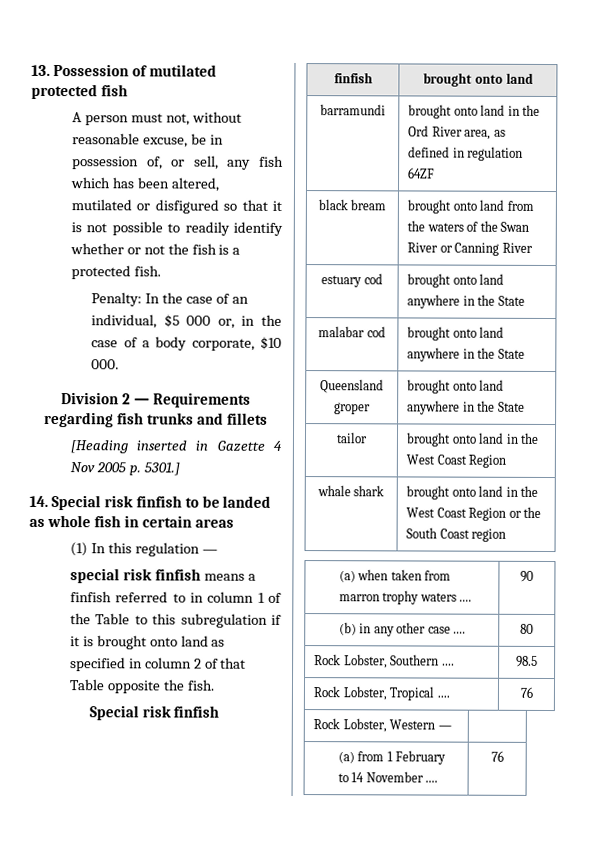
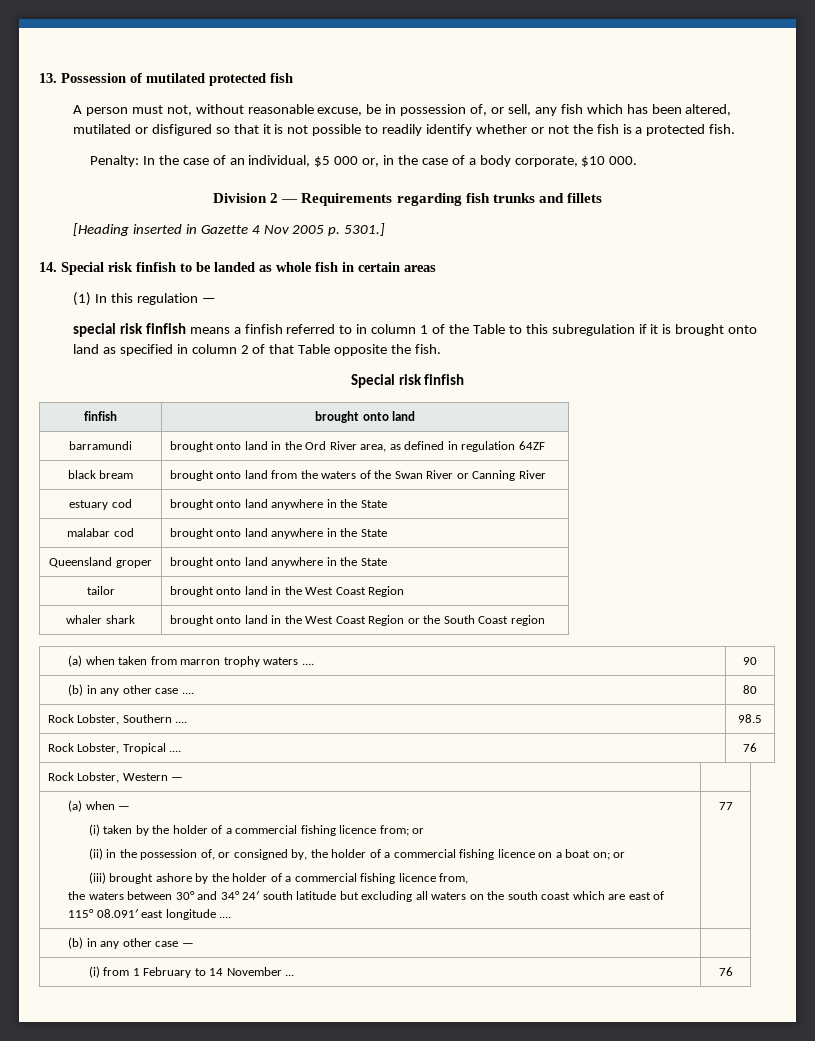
[316,485,351,497] whale -> [66,615,103,624] whaler
(355, 757) none -> [85,801,131,810] [88,824,425,836] [88,848,626,860] [88,872,469,884] [68,891,665,902] [68,909,232,920] [718,802,733,810] [68,937,194,949] [88,966,100,978] when — // (i) taken by the holder of a commercial fishing licence from; or // (ii) in the possession of, or consigned by, the holder of a commercial fishing licence on a boat on; or // (iii) brought ashore by the holder of a commercial fishing licence from, // the waters between 30° and 34° 24′ south latitude but excluding all waters on the south coast which are east of 115° 08.091′ east longitude .... | 77 // (b) in any other case — | // (i)
[425,780,439,783] .... -> [285,974,295,976] ...

